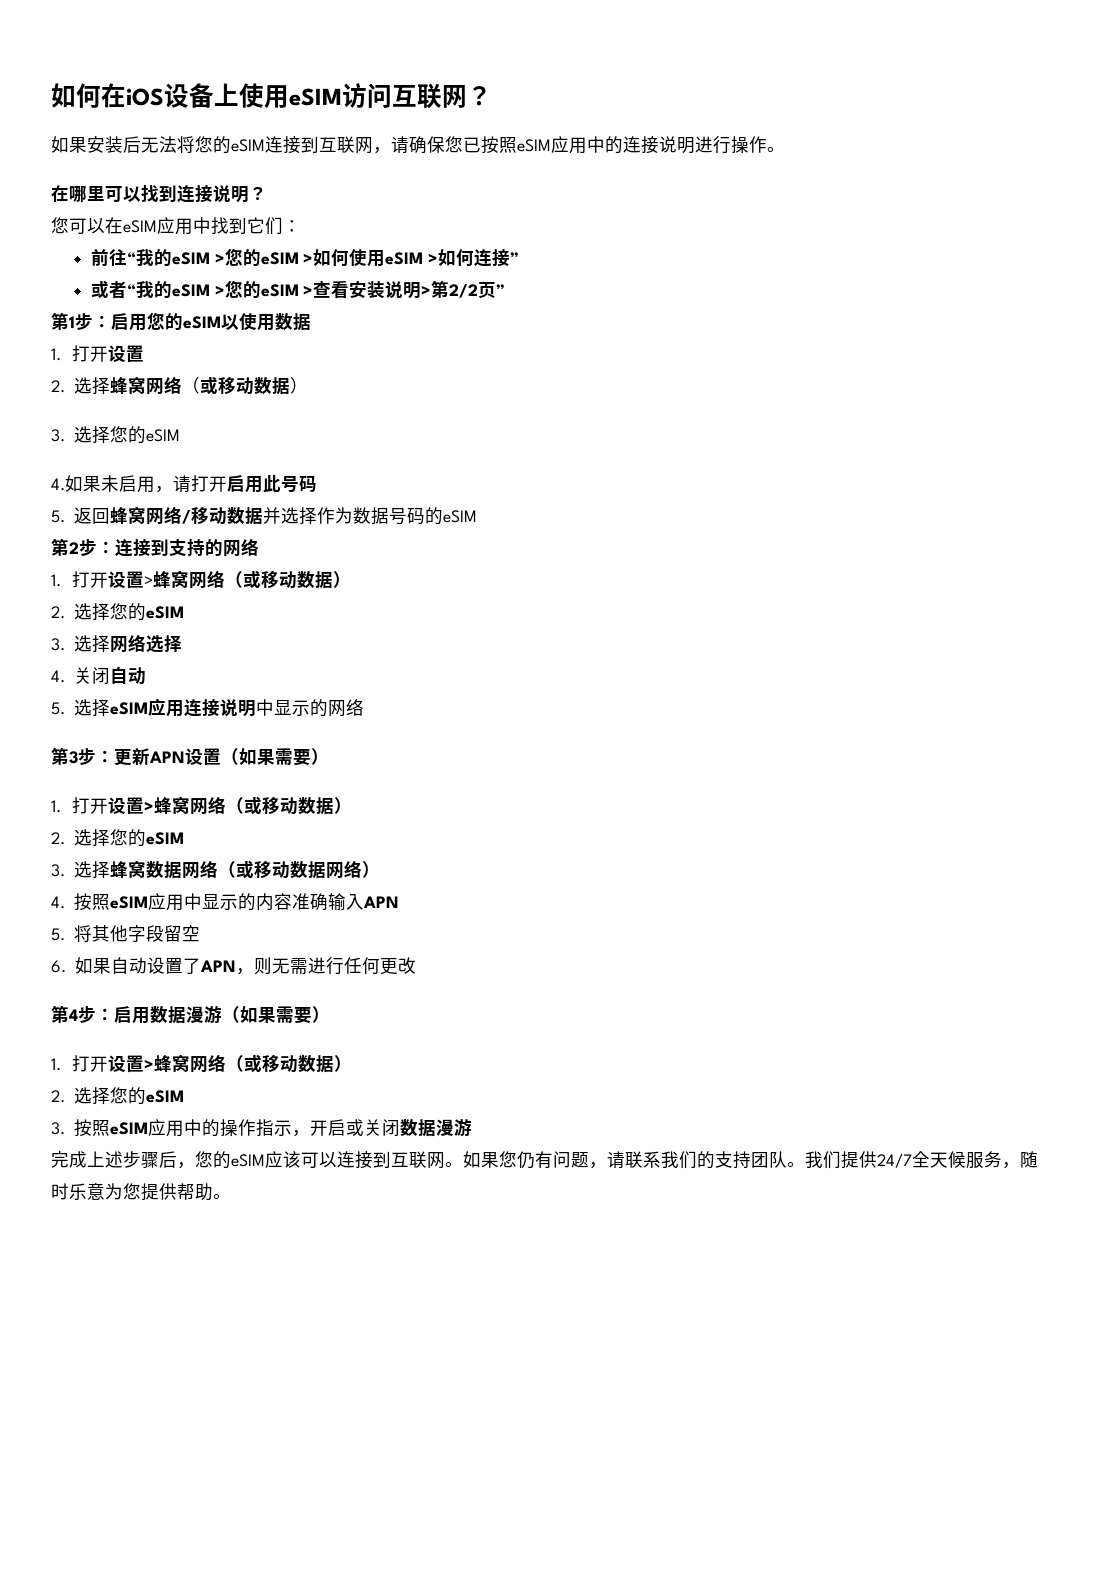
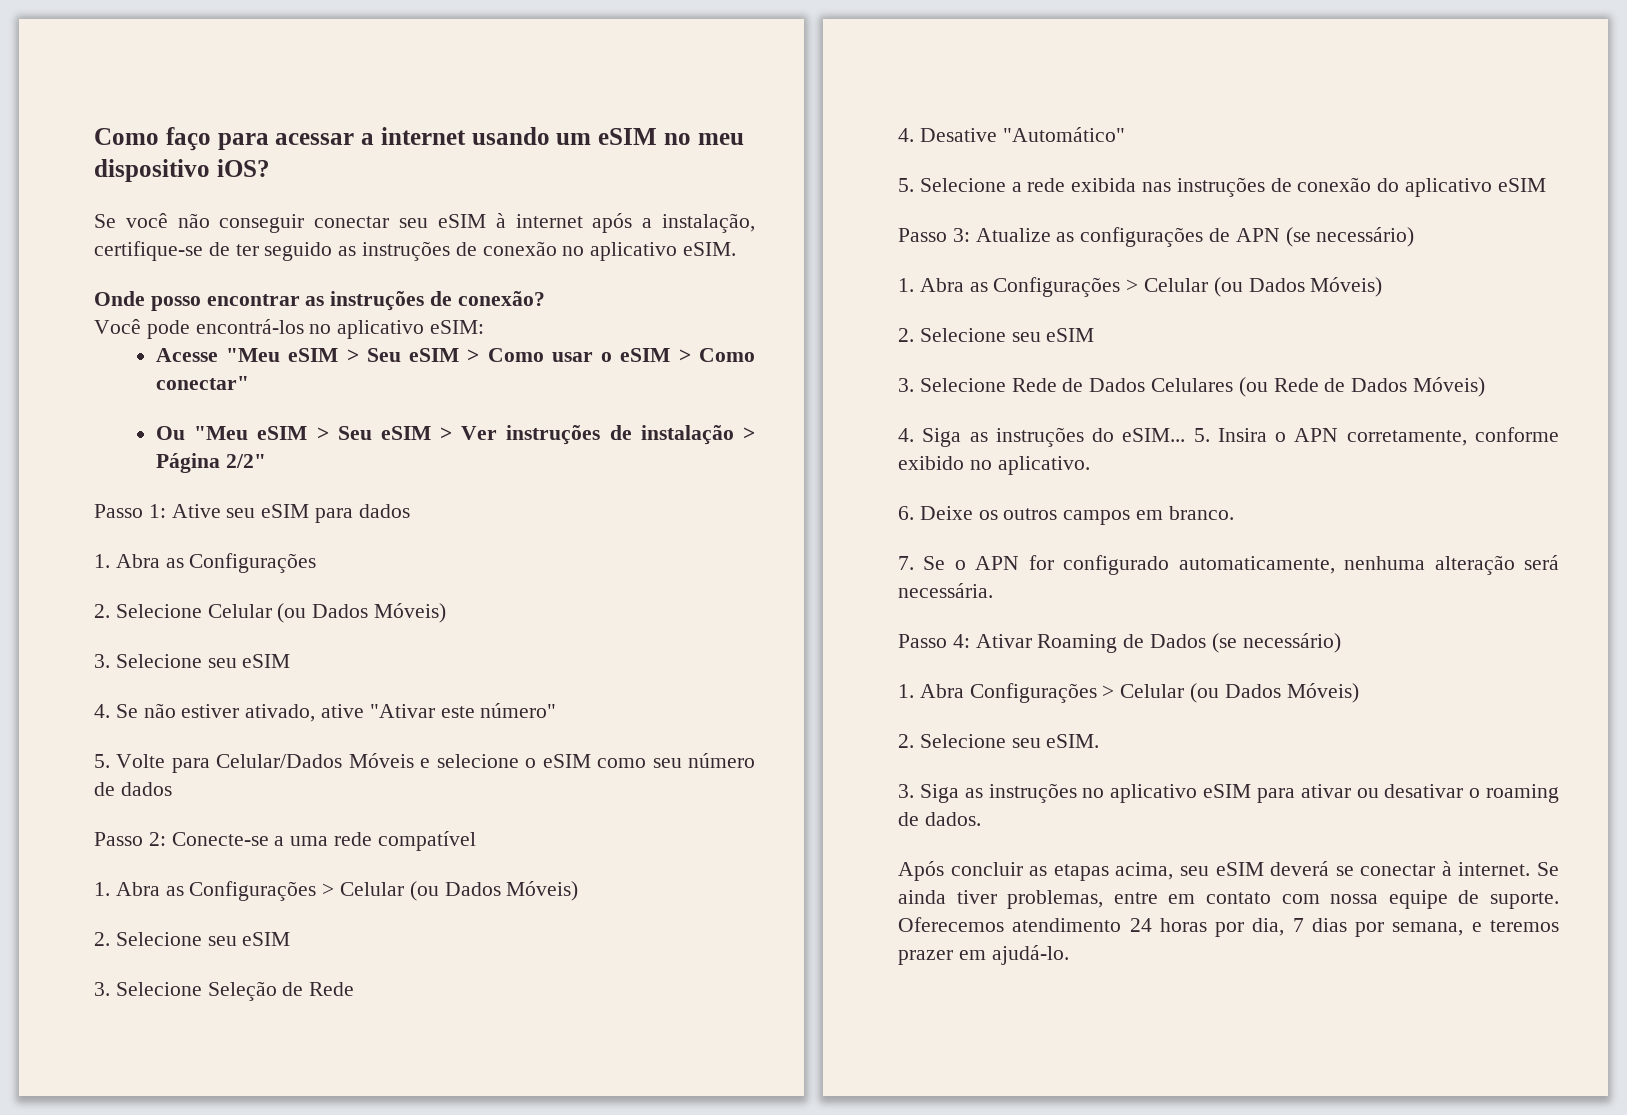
[51,83,492,109] [51,136,785,154] [51,184,267,203] [51,217,301,235] [90,248,519,267] [90,280,506,299] [51,312,311,331] [51,345,144,363] [51,376,308,395] [51,426,146,444] 如何在iOS设备上使用eSIM访问互联网？ // 如果安装后无法将您的eSIM连接到互联网，请确保您已按照eSIM应用中的连接说明进行操作。 // 在哪里可以找到连接说明？ // 您可以在eSIM应用中找到它们： // 前往“我的eSIM >您的eSIM >如何使用eSIM >如何连接” // 或者“我的eSIM >您的eSIM >查看安装说明>第2/2页” // 第1步：启用您的eSIM以使用数据 // 1.打开设置 // 2.选择蜂窝网络（或移动数据） // 3.选择您的 -> [94,127,744,151] [94,159,270,182] [94,213,755,233] [94,241,737,261] [94,291,545,311] [94,319,485,339] [155,348,755,362] [155,376,249,390] [155,425,755,445] [155,453,266,473] [94,504,410,523] [94,553,317,573] [94,603,447,623] [94,654,237,668] Como faço para acessar a internet usando um eSIM no meu dispositivo iOS? // Se você não conseguir conectar seu eSIM à internet após a instalação, certifique-se de ter seguido as instruções de conexão no aplicativo eSIM. // Onde posso encontrar as instruções de conexão? // Você pode encontrá-los no aplicativo eSIM: // Acesse "Meu eSIM > Seu eSIM > Como usar o eSIM > Como conectar" // Ou "Meu eSIM > Seu eSIM > Ver instruções de instalação > Página 2/2" // Passo 1: Ative seu eSIM para dados // 1. Abra as Configurações // 2. Selecione Celular (ou Dados Móveis) // 3. Selecione seu
[65,475,317,493] [51,506,477,525] [51,538,259,557] [51,570,351,589] [51,603,184,621] [51,634,182,653] [51,666,146,685] [51,698,364,717] [51,747,329,766] [51,796,352,815] [51,829,184,847] [51,860,380,879] [51,893,399,911] [51,925,200,942] [51,957,416,975] [51,1005,330,1024] [51,1054,352,1073] [51,1087,184,1105] [51,1119,472,1137] [51,1151,1038,1169] [51,1183,231,1201] 如果未启用，请打开启用此号码 // 5.返回蜂窝网络/移动数据并选择作为数据号码的eSIM // 第2步：连接到支持的网络 // 1.打开设置>蜂窝网络（或移动数据） // 2.选择您的eSIM // 3.选择网络选择 // 4.关闭自动 // 5.选择eSIM应用连接说明中显示的网络 // 第3步：更新APN设置（如果需要） // 1.打开设置>蜂窝网络（或移动数据） // 2.选择您的eSIM // 3.选择蜂窝数据网络（或移动数据网络） // 4.按照eSIM应用中显示的内容准确输入APN // 5.将其他字段留空 // 6.如果自动设置了APN，则无需进行任何更改 // 第4步：启用数据漫游（如果需要） // 1.打开设置>蜂窝网络（或移动数据） // 2.选择您的eSIM // 3.按照eSIM应用中的操作指示，开启或关闭数据漫游 // 完成上述步骤后，您的eSIM应该可以连接到互联网。如果您仍有问题，请联系我们的支持团队。我们提供24/7全天候服务，随时乐意为您提供帮助。 -> [115,703,557,722] [94,753,755,773] [94,782,172,796] [94,831,476,851] [94,881,579,901] [94,932,291,946] [94,981,355,1001] [898,127,1125,142] [898,177,1546,197] [898,227,1415,247] [898,277,1383,297] [898,328,1095,342] [898,377,1486,397] [898,427,1559,447] [898,456,1090,475] [898,506,1234,525] [898,555,1559,575] [898,583,993,598] [898,633,1341,653] [898,683,1359,703] [898,734,1100,748] [898,783,1559,803] [898,812,981,826] [898,861,1559,881] [898,890,1559,909] [898,917,1559,937] [898,945,1069,965] Se não estiver ativado, ative "Ativar este número" // 5. Volte para Celular/Dados Móveis e selecione o eSIM como seu número de dados // Passo 2: Conecte-se a uma rede compatível // 1. Abra as Configurações > Celular (ou Dados Móveis) // 2. Selecione seu eSIM // 3. Selecione Seleção de Rede // 4. Desative "Automático" // 5. Selecione a rede exibida nas instruções de conexão do aplicativo eSIM // Passo 3: Atualize as configurações de APN (se necessário) // 1. Abra as Configurações > Celular (ou Dados Móveis) // 2. Selecione seu eSIM // 3. Selecione Rede de Dados Celulares (ou Rede de Dados Móveis) // 4. Siga as instruções do eSIM... 5. Insira o APN corretamente, conforme exibido no aplicativo. // 6. Deixe os outros campos em branco. // 7. Se o APN for configurado automaticamente, nenhuma alteração será necessária. // Passo 4: Ativar Roaming de Dados (se necessário) // 1. Abra Configurações > Celular (ou Dados Móveis) // 2. Selecione seu eSIM. // 3. Siga as instruções no aplicativo eSIM para ativar ou desativar o roaming de dados. // Após concluir as etapas acima, seu eSIM deverá se conectar à internet. Se ainda tiver problemas, entre em contato com nossa equipe de suporte. Oferecemos atendimento 24 horas por dia, 7 dias por semana, e teremos prazer em ajudá-lo.

